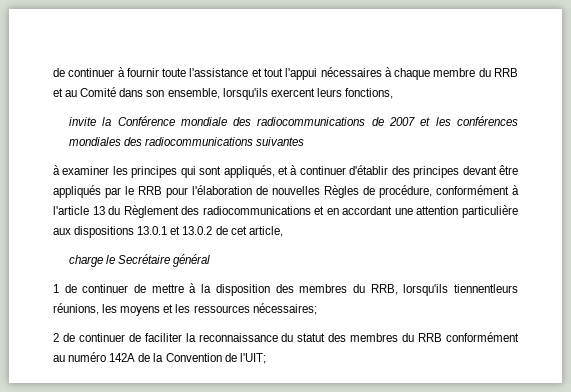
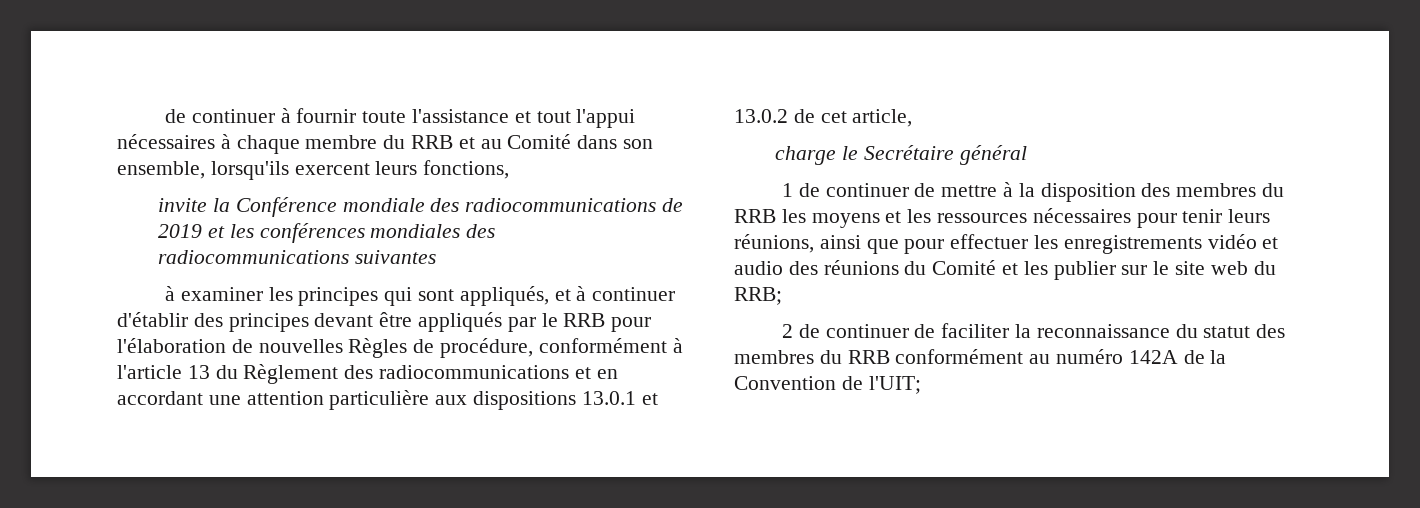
[389,117,416,126] 2007 -> [158,224,203,238] 2019
[370,284,518,296] [53,303,99,315] RRB, lorsqu'ils tiennentleurs réunions, -> [734,209,776,223] RRB
[252,303,317,315] nécessaires; -> [1032,208,1271,228] [734,234,1279,254] [734,260,1276,280] [734,287,782,305] nécessaires pour tenir leurs réunions, ainsi que pour effectuer les enregistrements vidéo et audio des réunions du Comité et les publier sur le site web du RRB;

